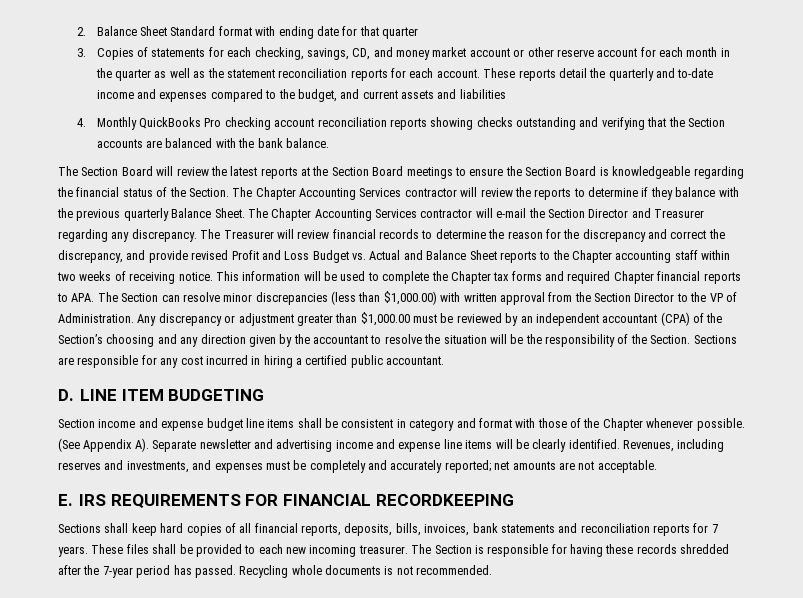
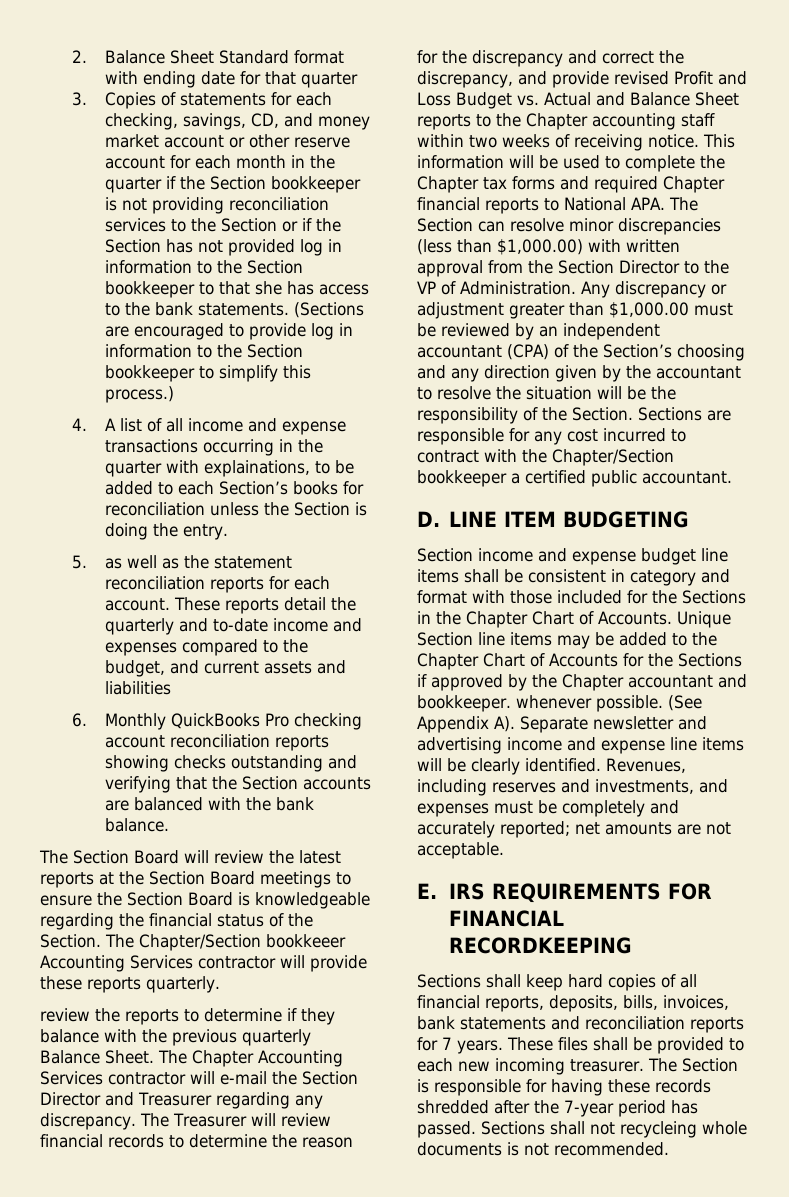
(152, 75) none -> [165,176,361,193] [104,197,329,214] [104,218,341,232] [104,239,342,256] [104,260,303,274] [104,281,369,298] [104,302,364,318] [104,323,353,340] [104,344,303,358] [104,365,311,382] [104,386,174,403] [72,418,346,435] [104,439,323,456] [104,460,354,477] [104,481,364,495] [104,502,367,516] [104,523,228,540] [72,555,88,569] if the Section bookkeeper is not providing reconciliation services to the Section or if the Section has not provided log in information to the Section bookkeeper to that she has access to the bank statements. (Sections are encouraged to provide log in information to the Section bookkeeper to simplify this process.) // 4. A list of all income and expense transactions occurring in the quarter with explainations, to be added to each Section’s books for reconciliation unless the Section is doing the entry. // 5.
[77,118,87,127] 4. -> [72,713,88,727] 6.
[255,187,478,200] Chapter Accounting Services contractor will -> [139,934,346,951] [40,955,367,972] [40,976,220,993] Chapter/Section bookkeeer Accounting Services contractor will provide these reports quarterly. //
(68, 297) none -> [564,197,626,211] National
[251,355,293,368] in hiring -> [671,429,686,442] [417,449,674,466] [417,470,507,487] to contract with the Chapter/Section bookkeeper
[570,418,643,431] of the Chapter -> [557,590,746,604] [417,611,731,628] [417,632,717,649] [417,653,742,670] [417,674,747,691] [417,695,511,712] included for the Sections in the Chapter Chart of Accounts. Unique Section line items may be added to the Chapter Chart of Accounts for the Sections if approved by the Chapter accountant and bookkeeper.
[239,565,289,578] Recycling -> [481,1121,697,1138] Sections shall not recycleing

